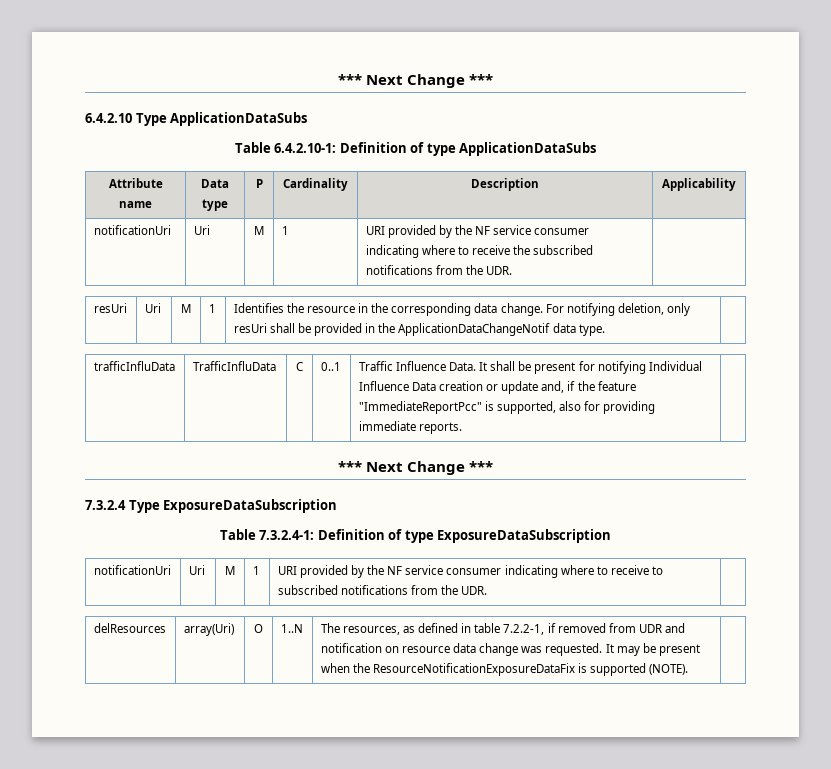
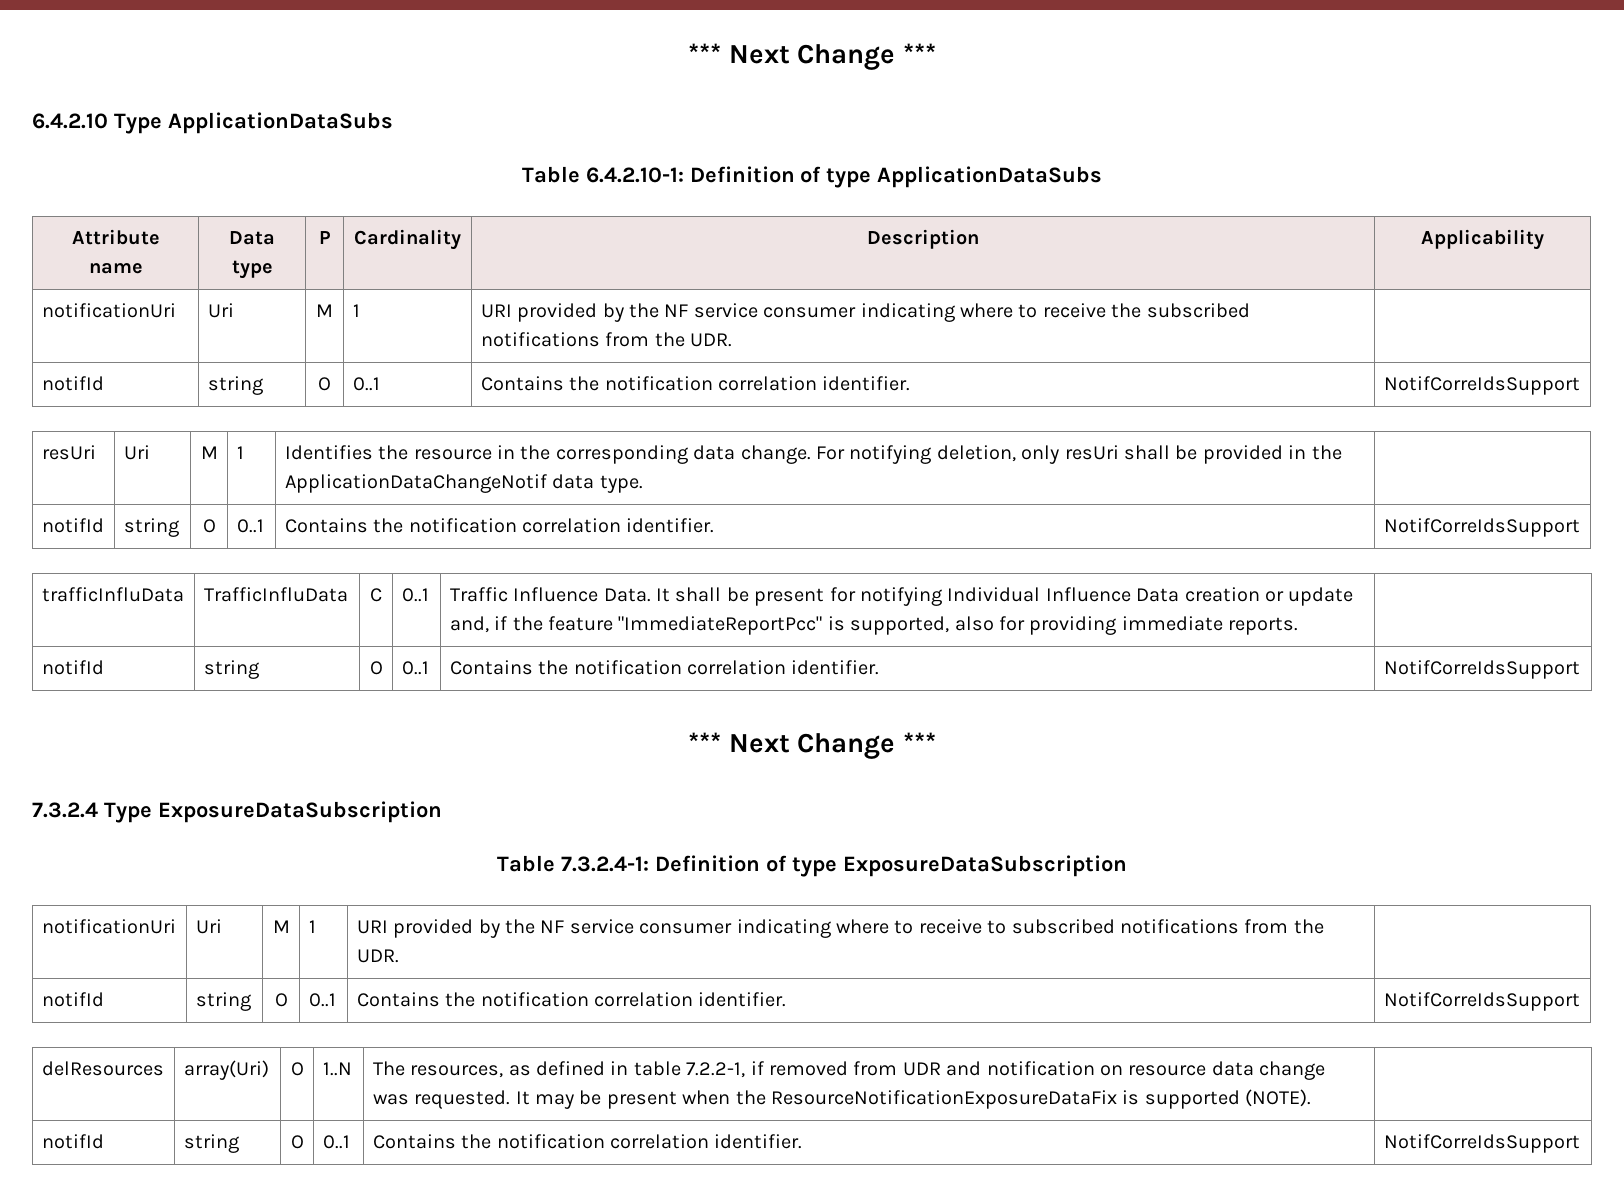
(513, 270) none -> [41,376,104,391] [207,376,263,395] [318,377,331,391] [352,377,380,391] [480,376,911,391] [1383,376,1580,395] // notifId | string | O | 0..1 | Contains the notification correlation identifier. | NotifCorreIdsSupport
(605, 330) none -> [41,518,104,533] [123,518,179,537] [202,519,216,533] [236,519,264,533] [284,518,715,533] [1383,518,1580,537] // notifId | string | O | 0..1 | Contains the notification correlation identifier. | NotifCorreIdsSupport
(462, 428) none -> [41,660,104,675] [203,660,259,679] [369,661,383,675] [401,661,429,675] [449,660,880,675] [1383,660,1580,679] // notifId | string | O | 0..1 | Contains the notification correlation identifier. | NotifCorreIdsSupport
(488, 590) none -> [41,992,104,1007] [195,992,251,1011] [274,993,288,1007] [308,993,336,1007] [356,992,787,1007] [1383,992,1580,1011] // notifId | string | O | 0..1 | Contains the notification correlation identifier. | NotifCorreIdsSupport
(689, 669) none -> [41,1134,104,1149] [183,1134,239,1153] [290,1135,304,1149] [322,1135,350,1149] [372,1134,803,1149] [1383,1134,1580,1153] // notifId | string | O | 0..1 | Contains the notification correlation identifier. | NotifCorreIdsSupport

